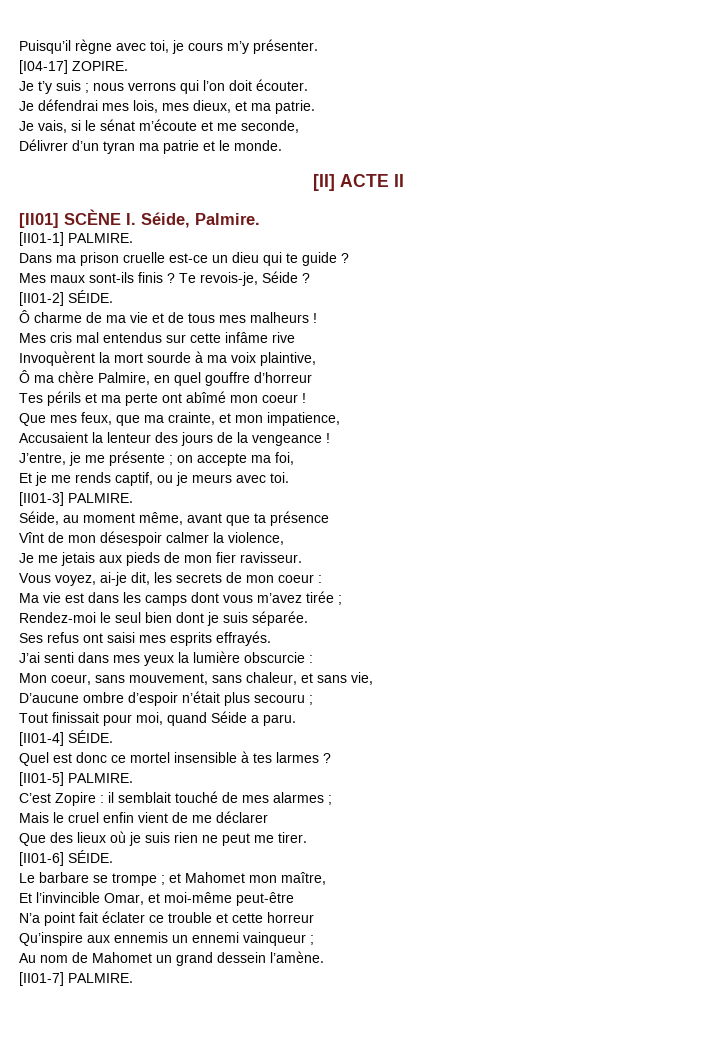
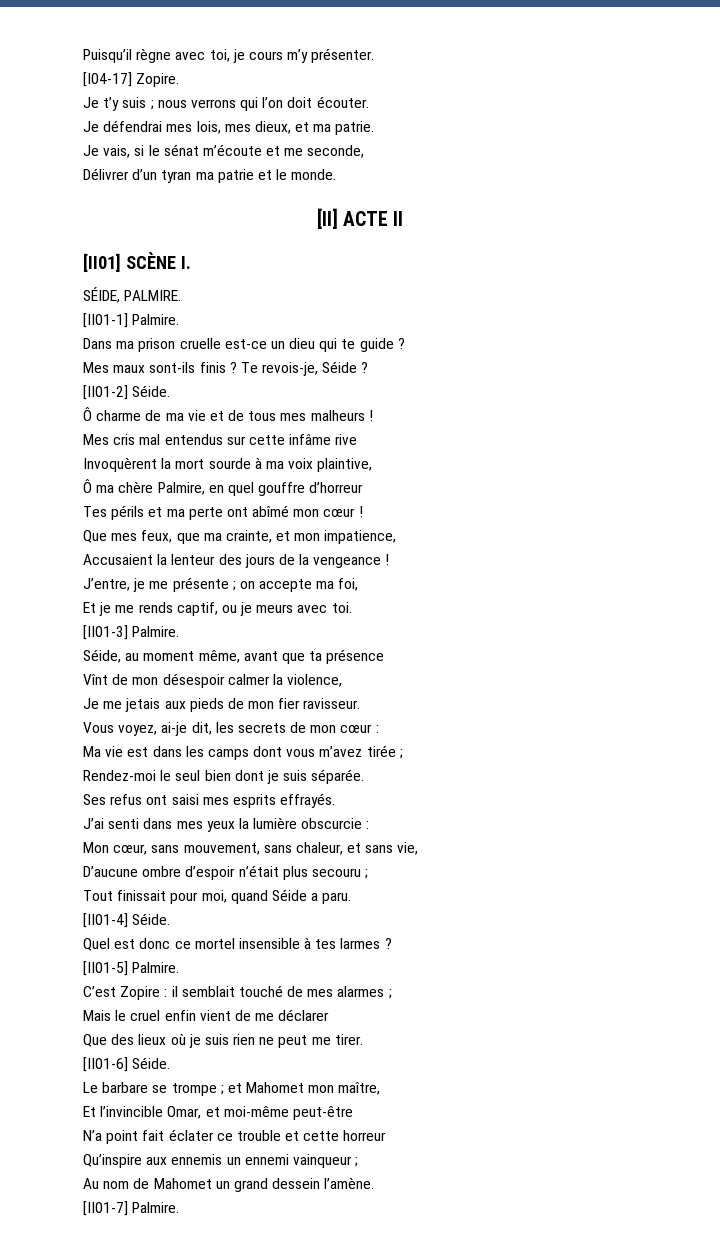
[72,61,128,71] ZOPIRE. -> [136,73,180,87] Zopire.
[141,212,260,228] Séide, Palmire. -> [83,287,182,303] // SÉIDE, PALMIRE.
[68,233,133,243] PALMIRE. -> [132,314,180,325] Palmire.
[68,290,113,303] SÉIDE. -> [132,385,171,397] Séide.
[262,394,298,403] coeur -> [323,508,356,517] cœur
[68,493,133,503] PALMIRE. -> [132,626,180,637] Palmire.
[278,574,314,583] coeur -> [340,724,373,733] cœur
[51,674,91,685] coeur, -> [113,844,148,855] cœur,
[68,730,113,743] SÉIDE. -> [132,913,171,925] Séide.
[68,773,133,783] PALMIRE. -> [132,962,180,973] Palmire.
[68,850,113,863] SÉIDE. -> [132,1057,171,1069] Séide.
[68,973,133,983] PALMIRE. -> [132,1202,180,1213] Palmire.

